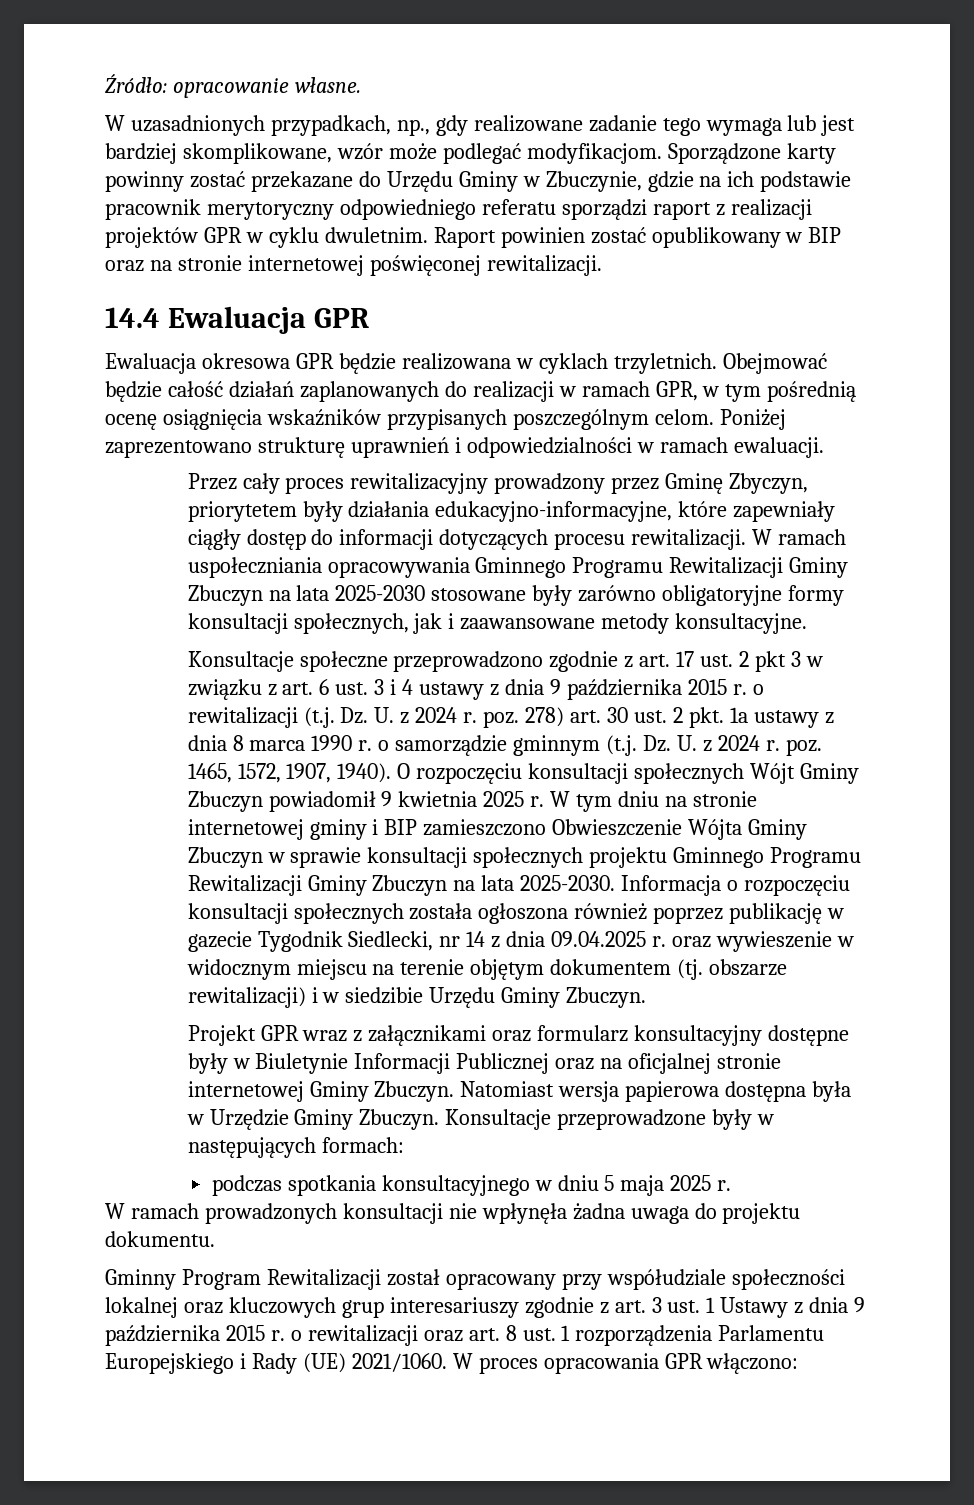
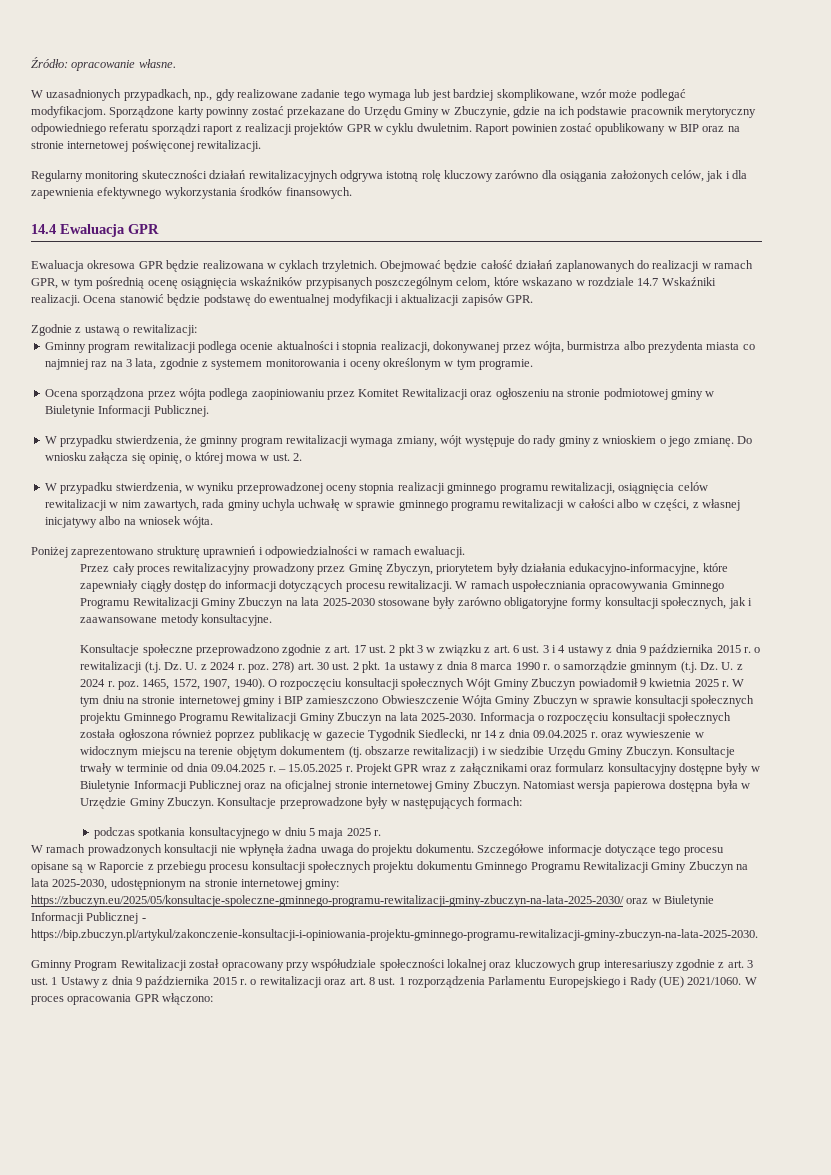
(602, 265) none -> [31,170,747,182] [31,187,352,199] // Regularny monitoring skuteczności działań rewitalizacyjnych odgrywa istotną rolę kluczowy zarówno dla osiągania założonych celów, jak i dla zapewnienia efektywnego wykorzystania środków finansowych.
[654,409,714,425] celom. -> [456,277,716,289] [31,294,534,306] [31,324,197,336] [44,341,755,353] [44,358,533,370] [44,388,715,400] [44,405,209,417] [44,435,752,447] [44,452,303,464] [44,482,708,494] [44,499,740,511] [44,516,214,528] celom, które wskazano w rozdziale 14.7 Wskaźniki realizacji. Ocena stanowić będzie podstawę do ewentualnej modyfikacji i aktualizacji zapisów GPR. // Zgodnie z ustawą o rewitalizacji: // Gminny program rewitalizacji podlega ocenie aktualności i stopnia realizacji, dokonywanej przez wójta, burmistrza albo prezydenta miasta co najmniej raz na 3 lata, zgodnie z systemem monitorowania i oceny określonym w tym programie. // Ocena sporządzona przez wójta podlega zaopiniowaniu przez Komitet Rewitalizacji oraz ogłoszeniu na stronie podmiotowej gminy w Biuletynie Informacji Publicznej. // W przypadku stwierdzenia, że gminny program rewitalizacji wymaga zmiany, wójt występuje do rady gminy z wnioskiem o jego zmianę. Do wniosku załącza się opinię, o której mowa w ust. 2. // W przypadku stwierdzenia, w wyniku przeprowadzonej oceny stopnia realizacji gminnego programu rewitalizacji, osiągnięcia celów rewitalizacji w nim zawartych, rada gminy uchyla uchwałę w sprawie gminnego programu rewitalizacji w całości albo w części, z własnej inicjatywy albo na wniosek wójta. //
(647, 997) // -> [675,746,735,758] [80,763,353,775] Konsultacje trwały w terminie od dnia 09.04.2025 r. – 15.05.2025 r.
(215, 1239) none -> [477,844,724,856] [31,861,748,873] [31,878,340,890] [31,895,715,907] [31,912,146,924] [31,929,758,941] Szczegółowe informacje dotyczące tego procesu opisane są w Raporcie z przebiegu procesu konsultacji społecznych projektu dokumentu Gminnego Programu Rewitalizacji Gminy Zbuczyn na lata 2025-2030, udostępnionym na stronie internetowej gminy: https://zbuczyn.eu/2025/05/konsultacje-spoleczne-gminnego-programu-rewitalizacji-gminy-zbuczyn-na-lata-2025-2030/ oraz w Biuletynie Informacji Publicznej - https://bip.zbuczyn.pl/artykul/zakonczenie-konsultacji-i-opiniowania-projektu-gminnego-programu-rewitalizacji-gminy-zbuczyn-na-lata-2025-2030.

